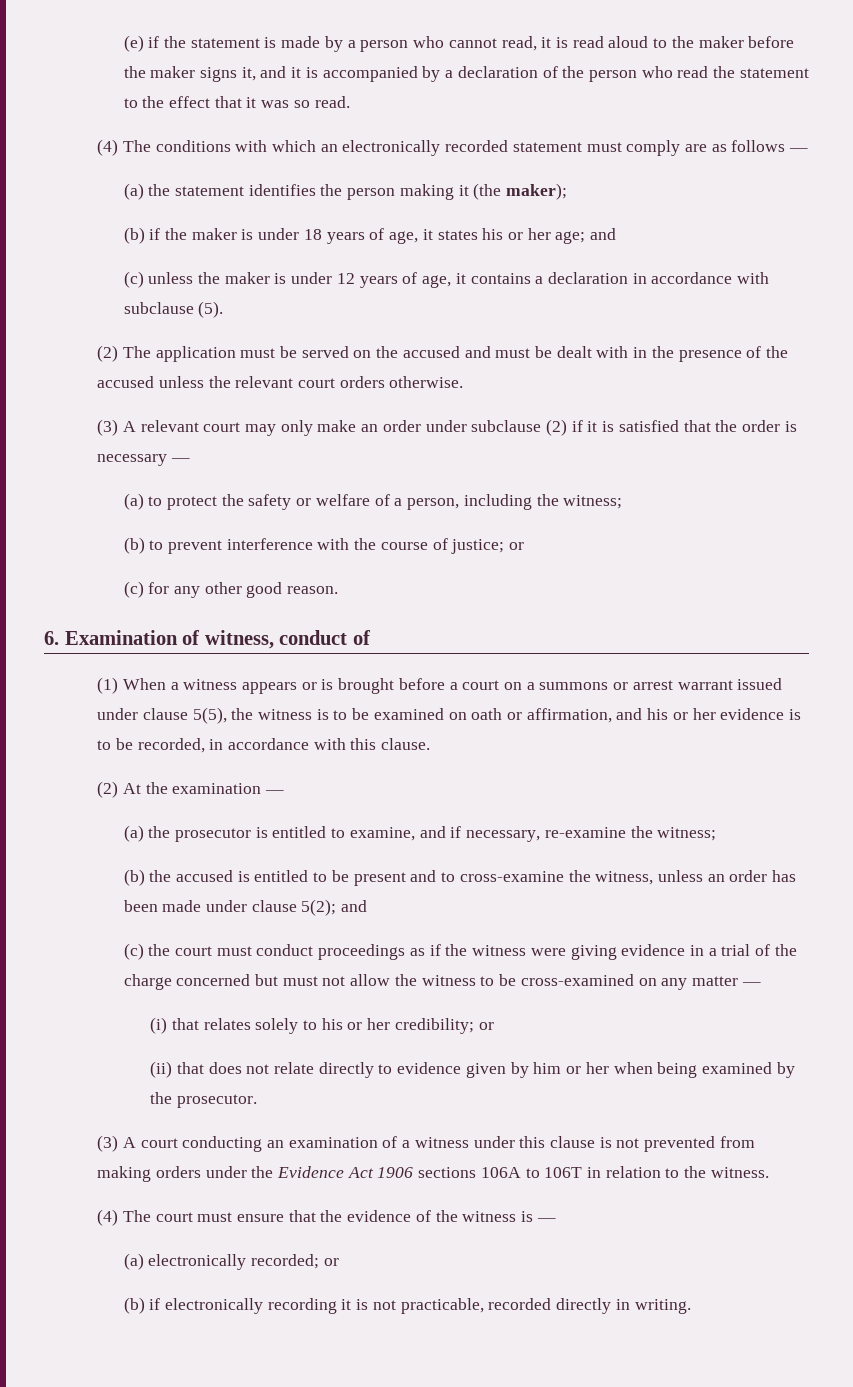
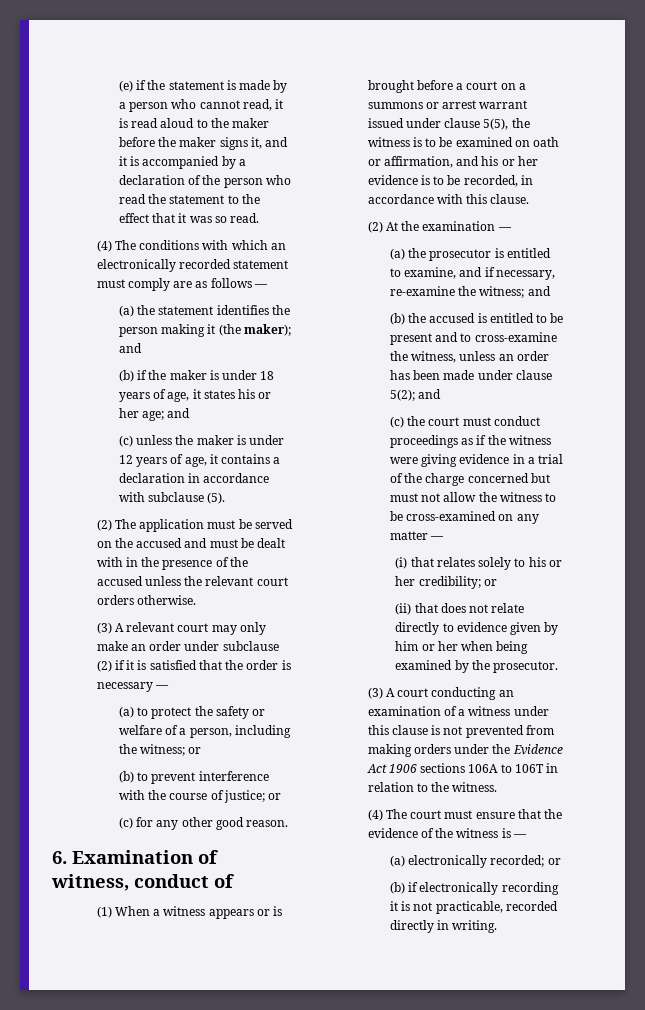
(568, 191) none -> [118,343,142,353] and
(623, 502) none -> [188,747,202,754] or
(717, 834) none -> [527,286,551,296] and

